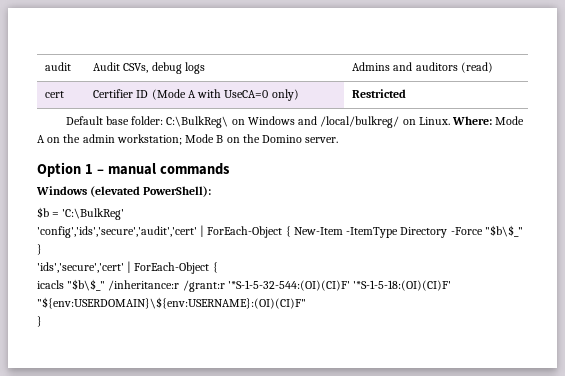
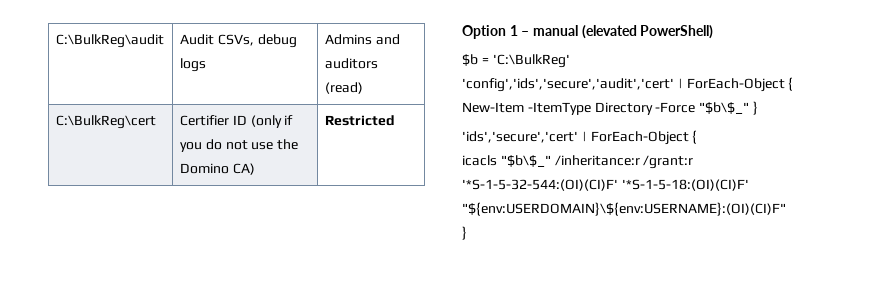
[45,62,72,71] audit -> [55,34,164,48] C:\BulkReg\audit
[45,91,65,98] cert -> [55,115,156,129] C:\BulkReg\cert
[151,89,299,101] [352,89,407,98] [65,116,525,128] [37,134,339,145] (Mode A with UseCA=0 only) | Restricted // Default base folder: C:\BulkReg\ on Windows and /local/bulkreg/ on Linux. Where: Mode A on the admin workstation; Mode B on the Domino server. -> [250,115,294,128] [179,139,299,152] [179,163,255,175] [324,115,395,126] (only if you do not use the Domino CA) | Restricted
[159,163,230,175] [36,186,212,197] commands // Windows (elevated PowerShell): -> [581,25,714,39] (elevated PowerShell)

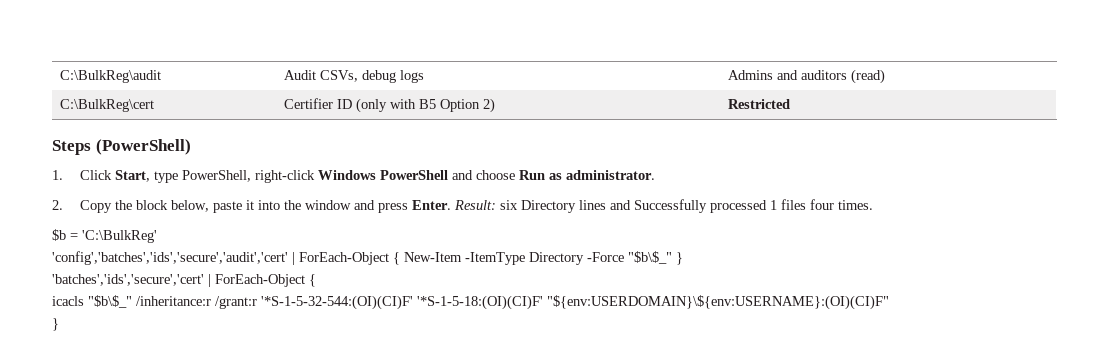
[284,115,294,125] [179,139,299,152] [179,163,255,175] [324,115,395,126] [462,25,714,39] if you do not use the Domino CA) | Restricted // Option 1 – manual (elevated PowerShell) -> [390,98,496,113] [728,99,791,109] [52,139,191,155] [52,170,656,183] [52,199,874,213] with B5 Option 2) | Restricted // Steps (PowerShell) // 1. Click Start, type PowerShell, right-click Windows PowerShell and choose Run as administrator. // 2. Copy the block below, paste it into the window and press Enter. Result: six Directory lines and Successfully processed 1 files four times.
[462,78,674,92] 'config','ids','secure','audit','cert' -> [52,251,288,265] 'config','batches','ids','secure','audit','cert'
[462,131,578,143] 'ids','secure','cert' -> [52,274,204,286] 'batches','ids','secure','cert'

